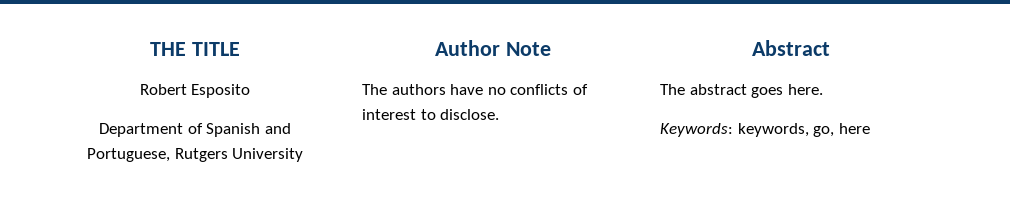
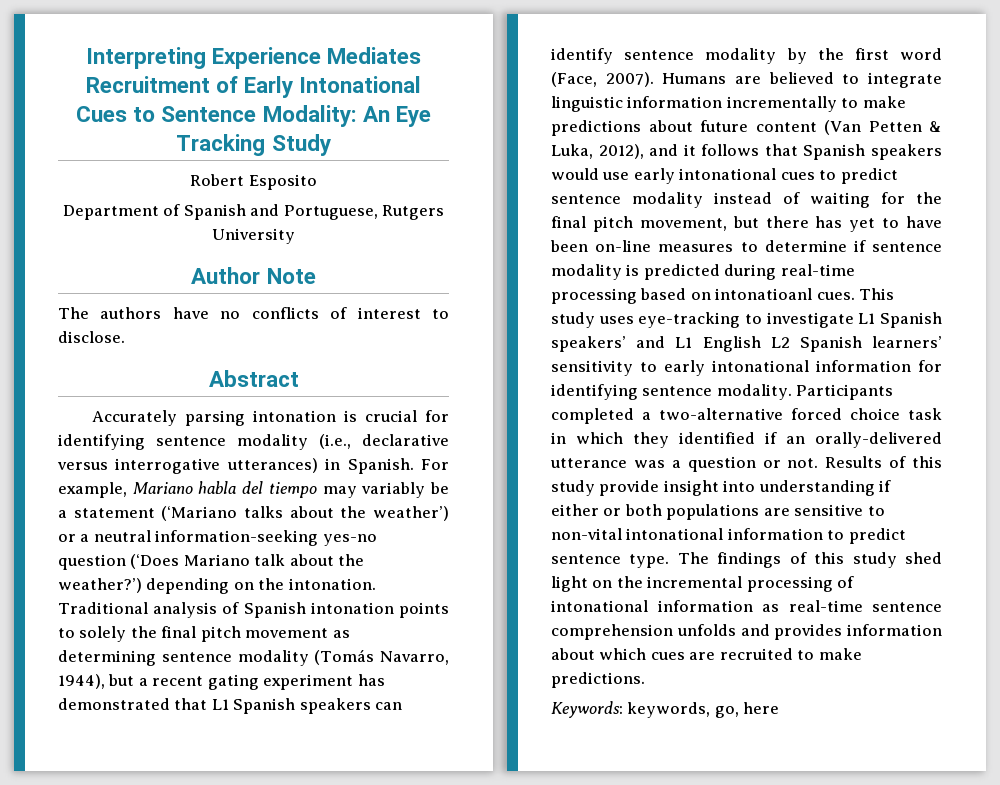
[150,42,240,56] THE TITLE -> [85,47,422,69] [85,76,422,98] [76,105,431,127] [176,134,331,156] Interpreting Experience Mediates Recruitment of Early Intonational Cues to Sentence Modality: An Eye Tracking Study
[660,84,823,98] The abstract goes here. -> [92,410,449,426] [58,434,449,450] [57,458,449,474] [58,481,450,498] [58,506,449,521] [58,530,377,546] [58,554,365,570] [58,578,376,594] [58,602,449,618] [58,626,350,642] [58,649,449,666] [58,674,385,690] [58,698,403,714] [551,48,942,64] [551,72,942,88] [551,96,906,112] [551,120,942,136] [551,144,942,160] [551,168,898,184] [551,192,942,208] [551,216,942,232] [550,240,942,252] [551,264,855,280] [551,288,895,304] [551,312,942,328] [551,336,942,352] [551,360,942,376] [551,384,894,400] [551,408,942,424] [551,432,942,448] [550,456,942,472] [551,480,892,496] [551,504,885,520] [551,528,906,544] [551,552,942,568] [551,576,855,592] [551,600,942,612] [551,624,942,640] [551,648,862,660] [551,672,645,688] Accurately parsing intonation is crucial for identifying sentence modality (i.e., declarative versus interrogative utterances) in Spanish. For example, Mariano habla del tiempo may variably be a statement (‘Mariano talks about the weather’) or a neutral information-seeking yes-no question (‘Does Mariano talk about the weather?’) depending on the intonation. Traditional analysis of Spanish intonation points to solely the final pitch movement as determining sentence modality (Tomás Navarro, 1944), but a recent gating experiment has demonstrated that L1 Spanish speakers can identify sentence modality by the first word (Face, 2007). Humans are believed to integrate linguistic information incrementally to make predictions about future content (Van Petten & Luka, 2012), and it follows that Spanish speakers would use early intonational cues to predict sentence modality instead of waiting for the final pitch movement, but there has yet to have been on-line measures to determine if sentence modality is predicted during real-time processing based on intonatioanl cues. This study uses eye-tracking to investigate L1 Spanish speakers’ and L1 English L2 Spanish learners’ sensitivity to early intonational information for identifying sentence modality. Participants completed a two-alternative forced choice task in which they identified if an orally-delivered utterance was a question or not. Results of this study provide insight into understanding if either or both populations are sensitive to non-vital intonational information to predict sentence type. The findings of this study shed light on the incremental processing of intonational information as real-time sentence comprehension unfolds and provides information about which cues are recruited to make predictions.

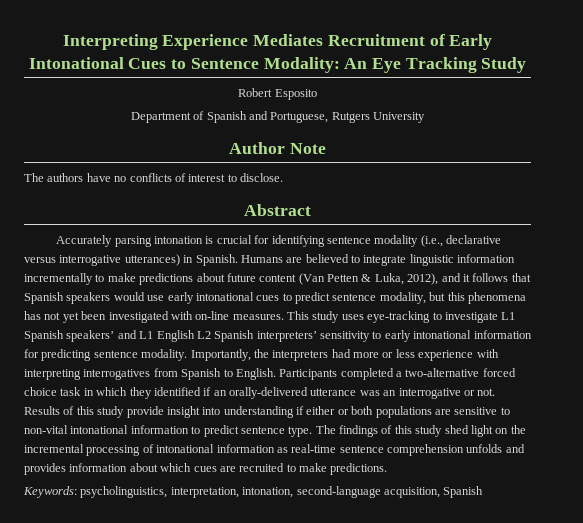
[420,459,449,470] [58,481,450,498] [58,506,449,521] [58,530,377,546] [58,554,365,570] [58,578,376,594] [58,602,449,618] [58,626,350,642] [58,649,449,666] [58,674,385,690] [58,698,403,714] [551,48,942,64] [551,72,654,87] For example, Mariano habla del tiempo may variably be a statement (‘Mariano talks about the weather’) or a neutral information-seeking yes-no question (‘Does Mariano talk about the weather?’) depending on the intonation. Traditional analysis of Spanish intonation points to solely the final pitch movement as determining sentence modality (Tomás Navarro, 1944), but a recent gating experiment has demonstrated that L1 Spanish speakers can identify sentence modality by the first word (Face, 2007). -> (238, 260) none
[632,192,942,208] [551,216,942,232] [550,240,942,252] [551,264,855,280] [551,288,855,304] modality instead of waiting for the final pitch movement, but there has yet to have been on-line measures to determine if sentence modality is predicted during real-time processing based on intonatioanl cues. -> [379,292,526,304] [24,311,284,323] modality, but this phenomena has not yet been investigated with on-line measures.
[872,336,942,348] learners’ -> [256,331,317,342] interpreters’
[551,384,638,400] identifying -> [41,349,92,361] predicting
(792, 392) none -> [190,349,499,361] [24,368,276,380] Importantly, the interpreters had more or less experience with interpreting interrogatives from Spanish to English.
[671,456,756,472] a question -> [383,388,461,399] an interrogative
[627,702,780,718] keywords, go, here -> [80,486,484,498] psycholinguistics, interpretation, intonation, second-language acquisition, Spanish

